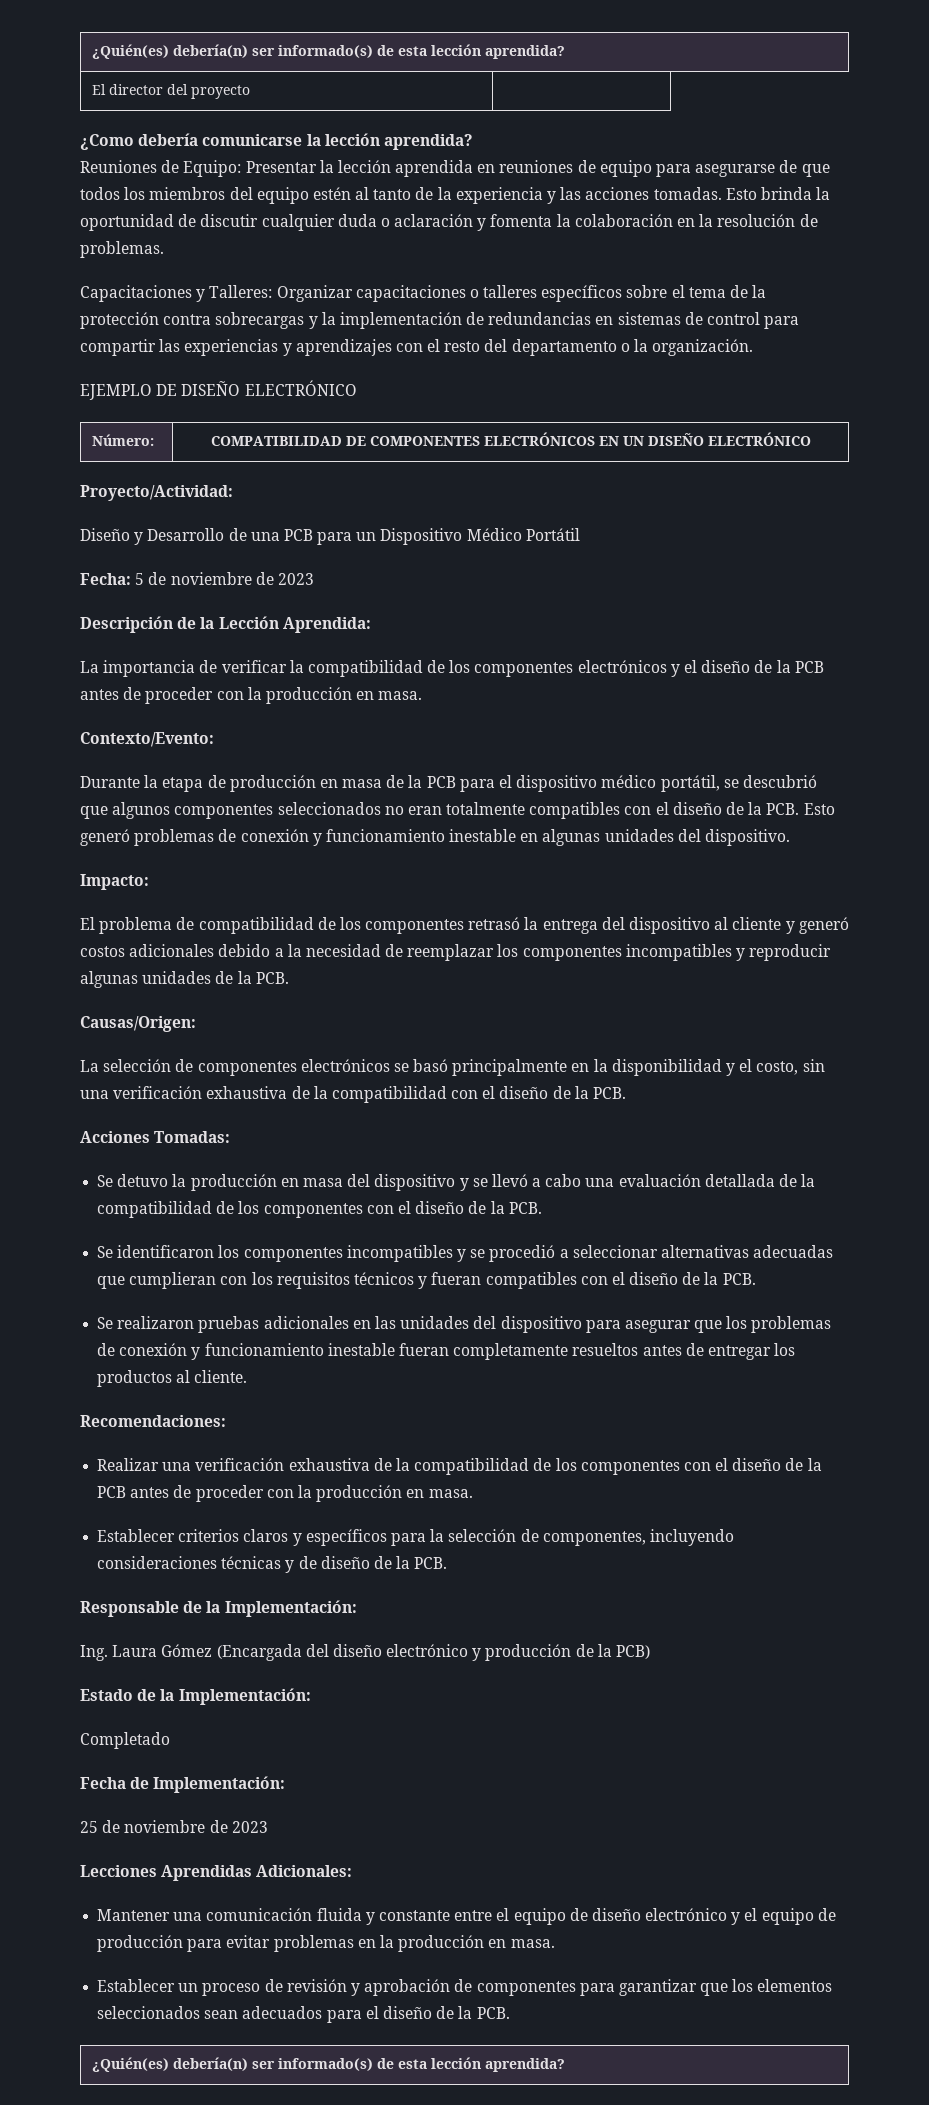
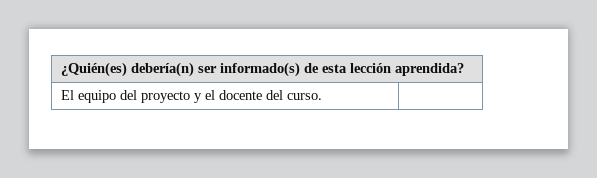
[108,84,163,95] director -> [78,90,117,103] equipo
[80,133,473,150] [80,160,830,177] [80,187,831,204] [80,214,818,231] [80,241,164,258] [80,285,767,302] [80,312,800,329] [80,339,754,356] [80,380,357,400] [91,434,154,446] [210,432,811,446] [80,485,233,501] [80,528,580,545] [80,572,314,585] [80,616,371,633] [80,660,824,677] [80,687,423,704] [80,732,214,747] [80,775,817,792] [80,802,835,819] [80,829,791,846] [80,874,149,890] [80,917,849,934] [80,944,832,961] [80,971,289,988] [80,1016,196,1032] [80,1059,825,1076] [80,1086,627,1103] [80,1131,231,1143] [97,1174,816,1191] [97,1201,542,1218] [97,1245,834,1262] [97,1272,756,1289] [97,1316,832,1333] [97,1343,796,1360] [97,1370,248,1387] [80,1415,226,1427] [97,1458,822,1475] [97,1485,473,1502] [97,1529,734,1546] [97,1556,448,1573] [80,1600,357,1617] [80,1644,651,1661] [80,1688,311,1705] [80,1732,170,1749] [80,1776,286,1793] [80,1820,268,1833] [80,1865,353,1881] [97,1908,836,1925] [97,1935,555,1952] [97,1979,833,1996] [97,2006,510,2023] [91,2057,565,2072] | // ¿Como debería comunicarse la lección aprendida? // Reuniones de Equipo: Presentar la lección aprendida en reuniones de equipo para asegurarse de que todos los miembros del equipo estén al tanto de la experiencia y las acciones tomadas. Esto brinda la oportunidad de discutir cualquier duda o aclaración y fomenta la colaboración en la resolución de problemas. // Capacitaciones y Talleres: Organizar capacitaciones o talleres específicos sobre el tema de la protección contra sobrecargas y la implementación de redundancias en sistemas de control para compartir las experiencias y aprendizajes con el resto del departamento o la organización. // EJEMPLO DE DISEÑO ELECTRÓNICO // Número: | COMPATIBILIDAD DE COMPONENTES ELECTRÓNICOS EN UN DISEÑO ELECTRÓNICO // Proyecto/Actividad: // Diseño y Desarrollo de una PCB para un Dispositivo Médico Portátil // Fecha: 5 de noviembre de 2023 // Descripción de la Lección Aprendida: // La importancia de verificar la compatibilidad de los componentes electrónicos y el diseño de la PCB antes de proceder con la producción en masa. // Contexto/Evento: // Durante la etapa de producción en masa de la PCB para el dispositivo médico portátil, se descubrió que algunos componentes seleccionados no eran totalmente compatibles con el diseño de la PCB. Esto generó problemas de conexión y funcionamiento inestable en algunas unidades del dispositivo. // Impacto: // El problema de compatibilidad de los componentes retrasó la entrega del dispositivo al cliente y generó costos adicionales debido a la necesidad de reemplazar los componentes incompatibles y reproducir algunas unidades de la PCB. // Causas/Origen: // La selección de componentes electrónicos se basó principalmente en la disponibilidad y el costo, sin una verificación exhaustiva de la compatibilidad con el diseño de la PCB. // Acciones Tomadas: // Se detuvo la producción en masa del dispositivo y se llevó a cabo una evaluación detallada de la compatibilidad de los componentes con el diseño de la PCB. // Se identificaron los componentes incompatibles y se procedió a seleccionar alternativas adecuadas que cumplieran con los requisitos técnicos y fueran compatibles con el diseño de la PCB. // Se realizaron pruebas adicionales en las unidades del dispositivo para asegurar que los problemas de conexión y funcionamiento inestable fueran completamente resueltos antes de entregar los productos al cliente. // Recomendaciones: // Realizar una verificación exhaustiva de la compatibilidad de los componentes con el diseño de la PCB antes de proceder con la producción en masa. // Establecer criterios claros y específicos para la selección de componentes, incluyendo consideraciones técnicas y de diseño de la PCB. // Responsable de la Implementación: // Ing. Laura Gómez (Encargada del diseño electrónico y producción de la PCB) // Estado de la Implementación: // Completado // Fecha de Implementación: // 25 de noviembre de 2023 // Lecciones Aprendidas Adicionales: // Mantener una comunicación fluida y constante entre el equipo de diseño electrónico y el equipo de producción para evitar problemas en la producción en masa. // Establecer un proceso de revisión y aprobación de componentes para garantizar que los elementos seleccionados sean adecuados para el diseño de la PCB. // ¿Quién(es) debería(n) ser informado(s) de esta lección aprendida? -> [194,90,323,103] y el docente del curso. |

